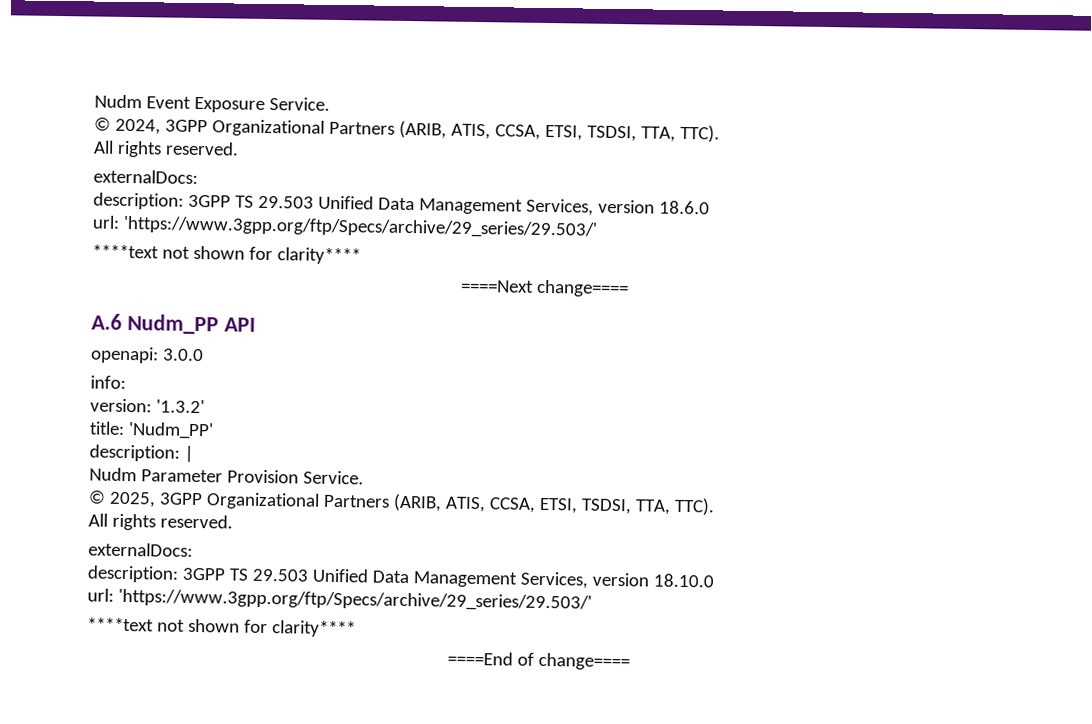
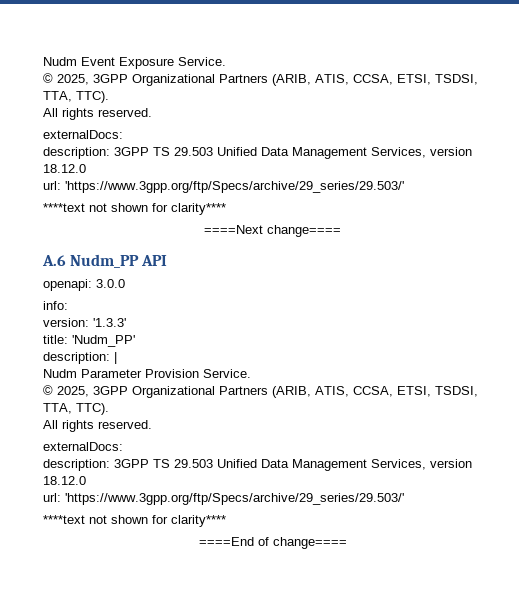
[114,118,161,135] 2024, -> [57,74,89,85] 2025,
[658,200,710,215] 18.6.0 -> [43,164,86,173] 18.12.0
[155,399,205,414] '1.3.2' -> [93,318,126,327] '1.3.3'
[652,573,714,588] 18.10.0 -> [43,476,86,485] 18.12.0

